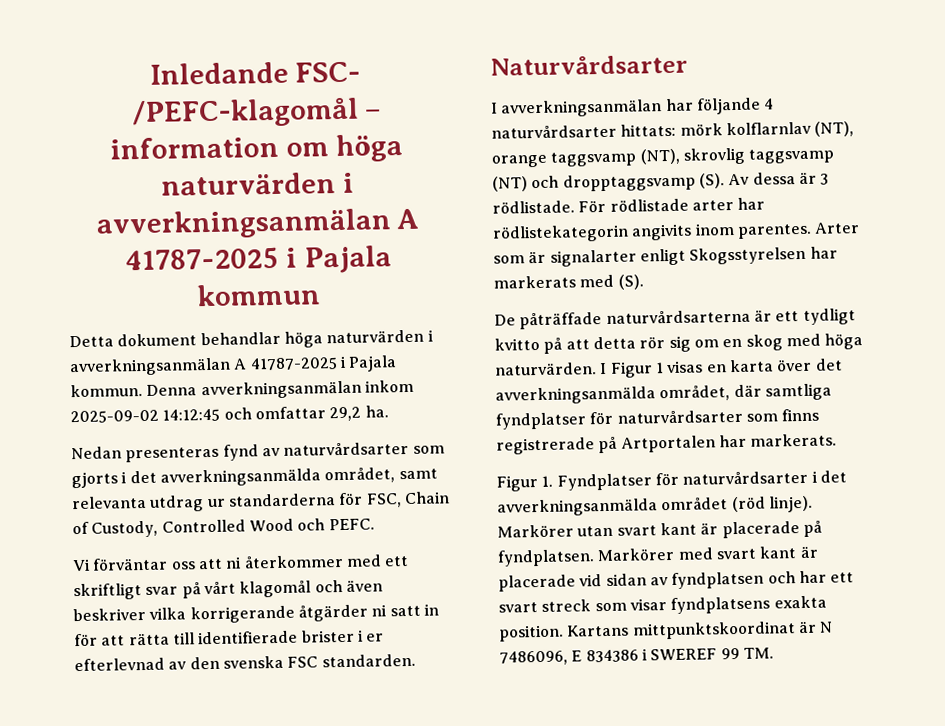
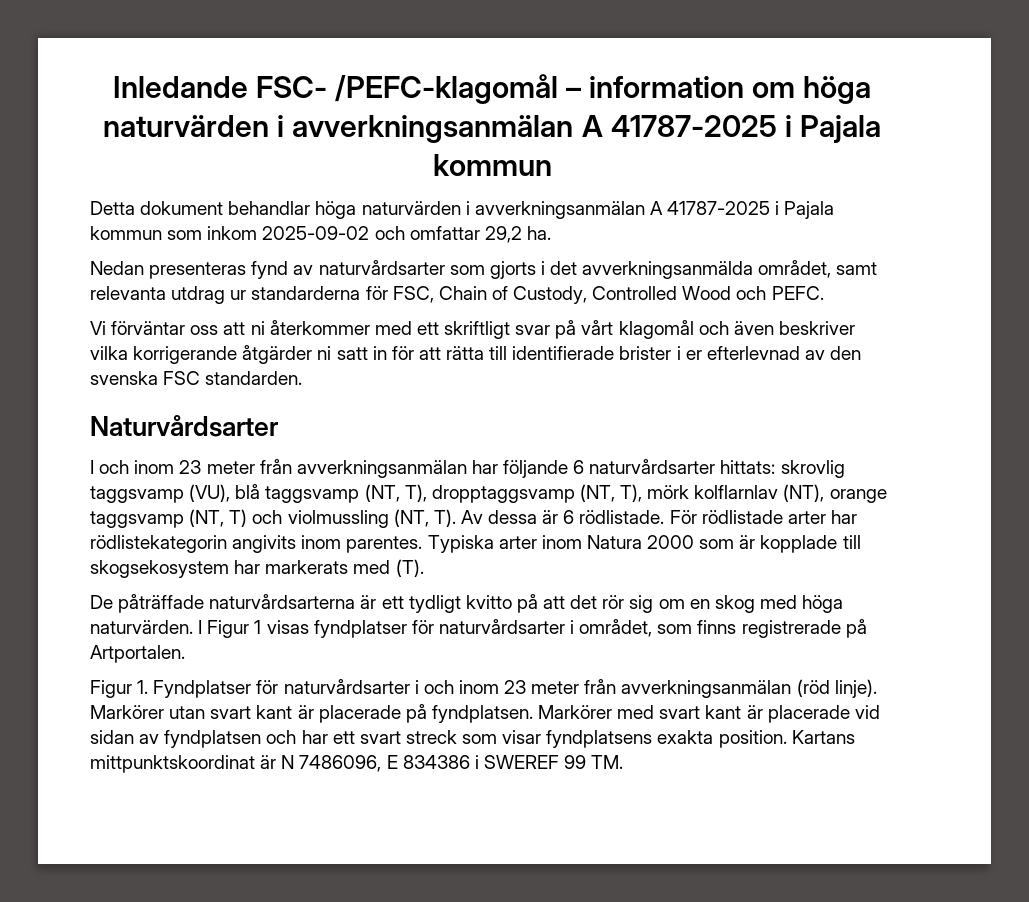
[70,380,362,400] kommun. Denna avverkningsanmälan -> [90,226,203,240] kommun som
[162,408,221,422] 14:12:45 -> (370, 233) none
(498, 108) none -> [99,459,292,474] och inom 23 meter från
[764,98,775,110] 4 -> [573,460,585,474] 6
(677, 130) none -> [780,460,845,478] [90,484,643,503] skrovlig taggsvamp (VU), blå taggsvamp (NT, T), dropptaggsvamp (NT, T),
[639,147,835,165] [492,173,725,192] (NT), skrovlig taggsvamp (NT) och dropptaggsvamp (S). -> [189,509,456,528] (NT, T) och violmussling (NT, T).
[820,173,830,185] 3 -> [563,510,575,524] 6
[814,222,861,234] [493,246,807,267] Arter som är signalarter enligt Skogsstyrelsen -> [427,535,861,553] [90,560,229,578] Typiska arter inom Natura 2000 som är kopplade till skogsekosystem
[617,274,644,290] (S). -> [395,559,424,577] (T).
[592,336,636,350] detta -> [570,595,598,609] det
[706,358,843,373] [495,383,832,405] en karta över det avverkningsanmälda området, där samtliga -> (309, 627) none
(743, 416) none -> [570,619,653,637] i området,
[620,433,838,453] Artportalen har markerats. -> [90,645,185,663] Artportalen.
[819,470,847,483] [497,497,729,517] det avverkningsanmälda området -> [423,679,792,698] och inom 23 meter från avverkningsanmälan

